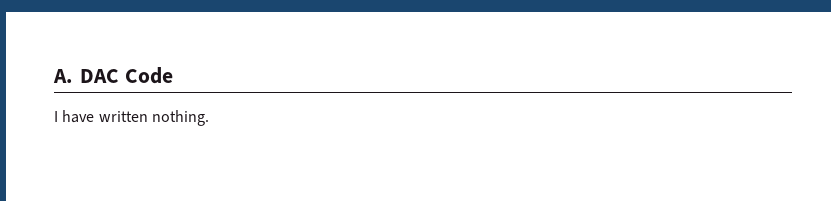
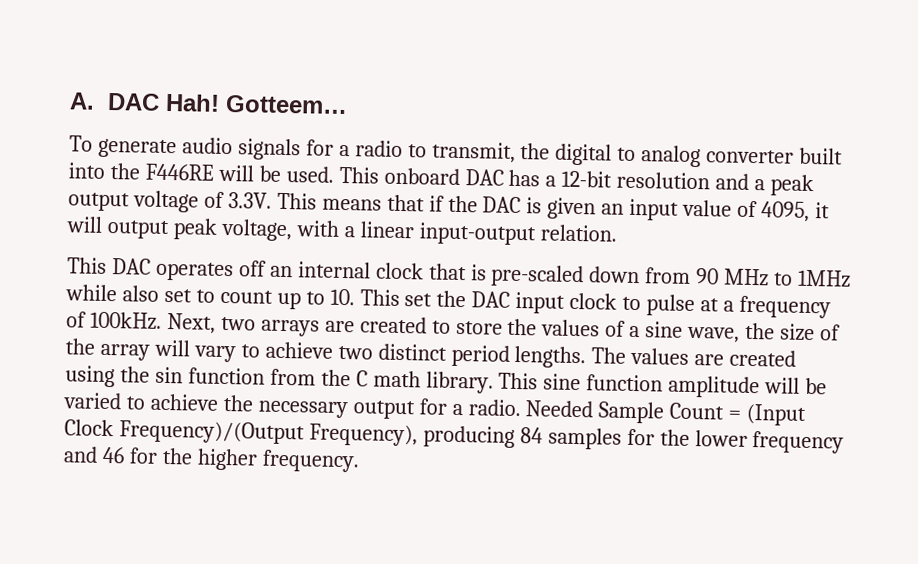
[124,67,173,84] [54,110,209,126] Code // I have written nothing. -> [164,93,348,115] [69,135,844,168] [68,162,815,197] [68,190,830,222] [66,216,617,246] [67,257,852,288] [65,284,831,319] [66,311,841,343] [65,338,797,369] [65,365,828,399] [63,392,807,426] [64,419,845,454] [63,446,360,473] Hah! Gotteem… // To generate audio signals for a radio to transmit, the digital to analog converter built into the F446RE will be used. This onboard DAC has a 12-bit resolution and a peak output voltage of 3.3V. This means that if the DAC is given an input value of 4095, it will output peak voltage, with a linear input-output relation. // This DAC operates off an internal clock that is pre-scaled down from 90 MHz to 1MHz while also set to count up to 10. This set the DAC input clock to pulse at a frequency of 100kHz. Next, two arrays are created to store the values of a sine wave, the size of the array will vary to achieve two distinct period lengths. The values are created using the sin function from the C math library. This sine function amplitude will be varied to achieve the necessary output for a radio. Needed Sample Count = (Input Clock Frequency)/(Output Frequency), producing 84 samples for the lower frequency and 46 for the higher frequency.

